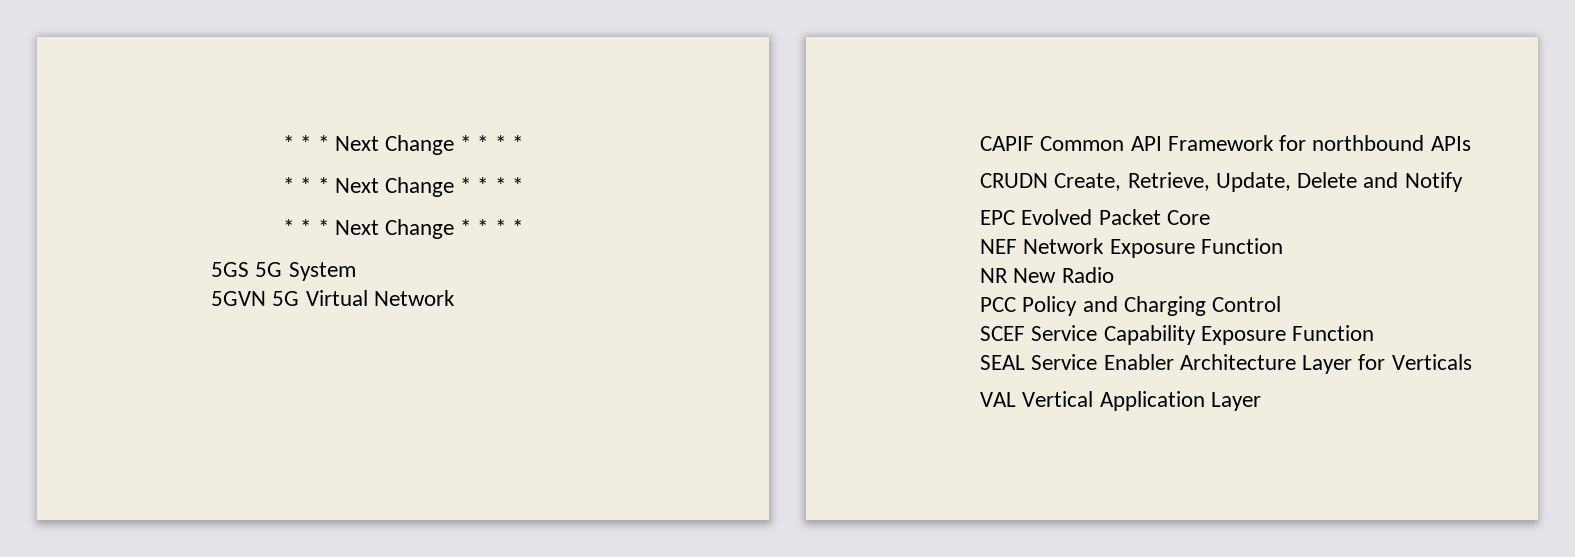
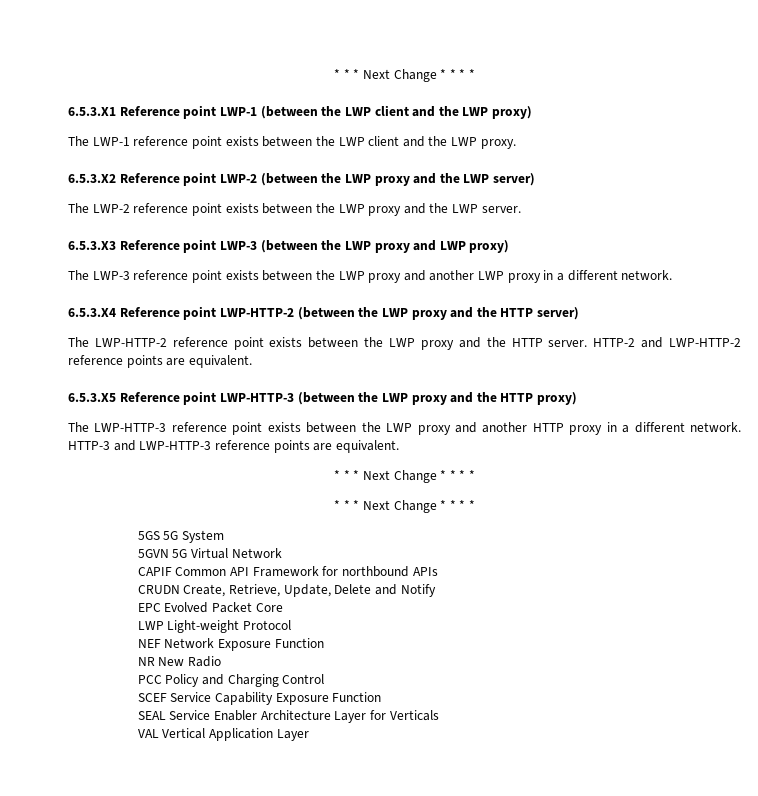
[283,135,523,155] * * * Next Change * * * * -> [333,69,476,82] [68,105,533,119] [68,136,516,149] [68,172,536,186] [68,203,521,216] [68,239,510,253] [68,270,673,283] [68,306,580,320] [68,337,742,350] [68,355,252,368] [68,391,578,405] [68,422,741,435] [68,440,399,453] * * * Next Change * * * * // 6.5.3.X1 Reference point LWP-1 (between the LWP client and the LWP proxy) // The LWP-1 reference point exists between the LWP client and the LWP proxy. // 6.5.3.X2 Reference point LWP-2 (between the LWP proxy and the LWP server) // The LWP-2 reference point exists between the LWP proxy and the LWP server. // 6.5.3.X3 Reference point LWP-3 (between the LWP proxy and LWP proxy) // The LWP-3 reference point exists between the LWP proxy and another LWP proxy in a different network. // 6.5.3.X4 Reference point LWP-HTTP-2 (between the LWP proxy and the HTTP server) // The LWP-HTTP-2 reference point exists between the LWP proxy and the HTTP server. HTTP-2 and LWP-HTTP-2 reference points are equivalent. // 6.5.3.X5 Reference point LWP-HTTP-3 (between the LWP proxy and the HTTP proxy) // The LWP-HTTP-3 reference point exists between the LWP proxy and another HTTP proxy in a different network. HTTP-3 and LWP-HTTP-3 reference points are equivalent.
(1210, 217) none -> [137,620,292,633] // LWP Light-weight Protocol

